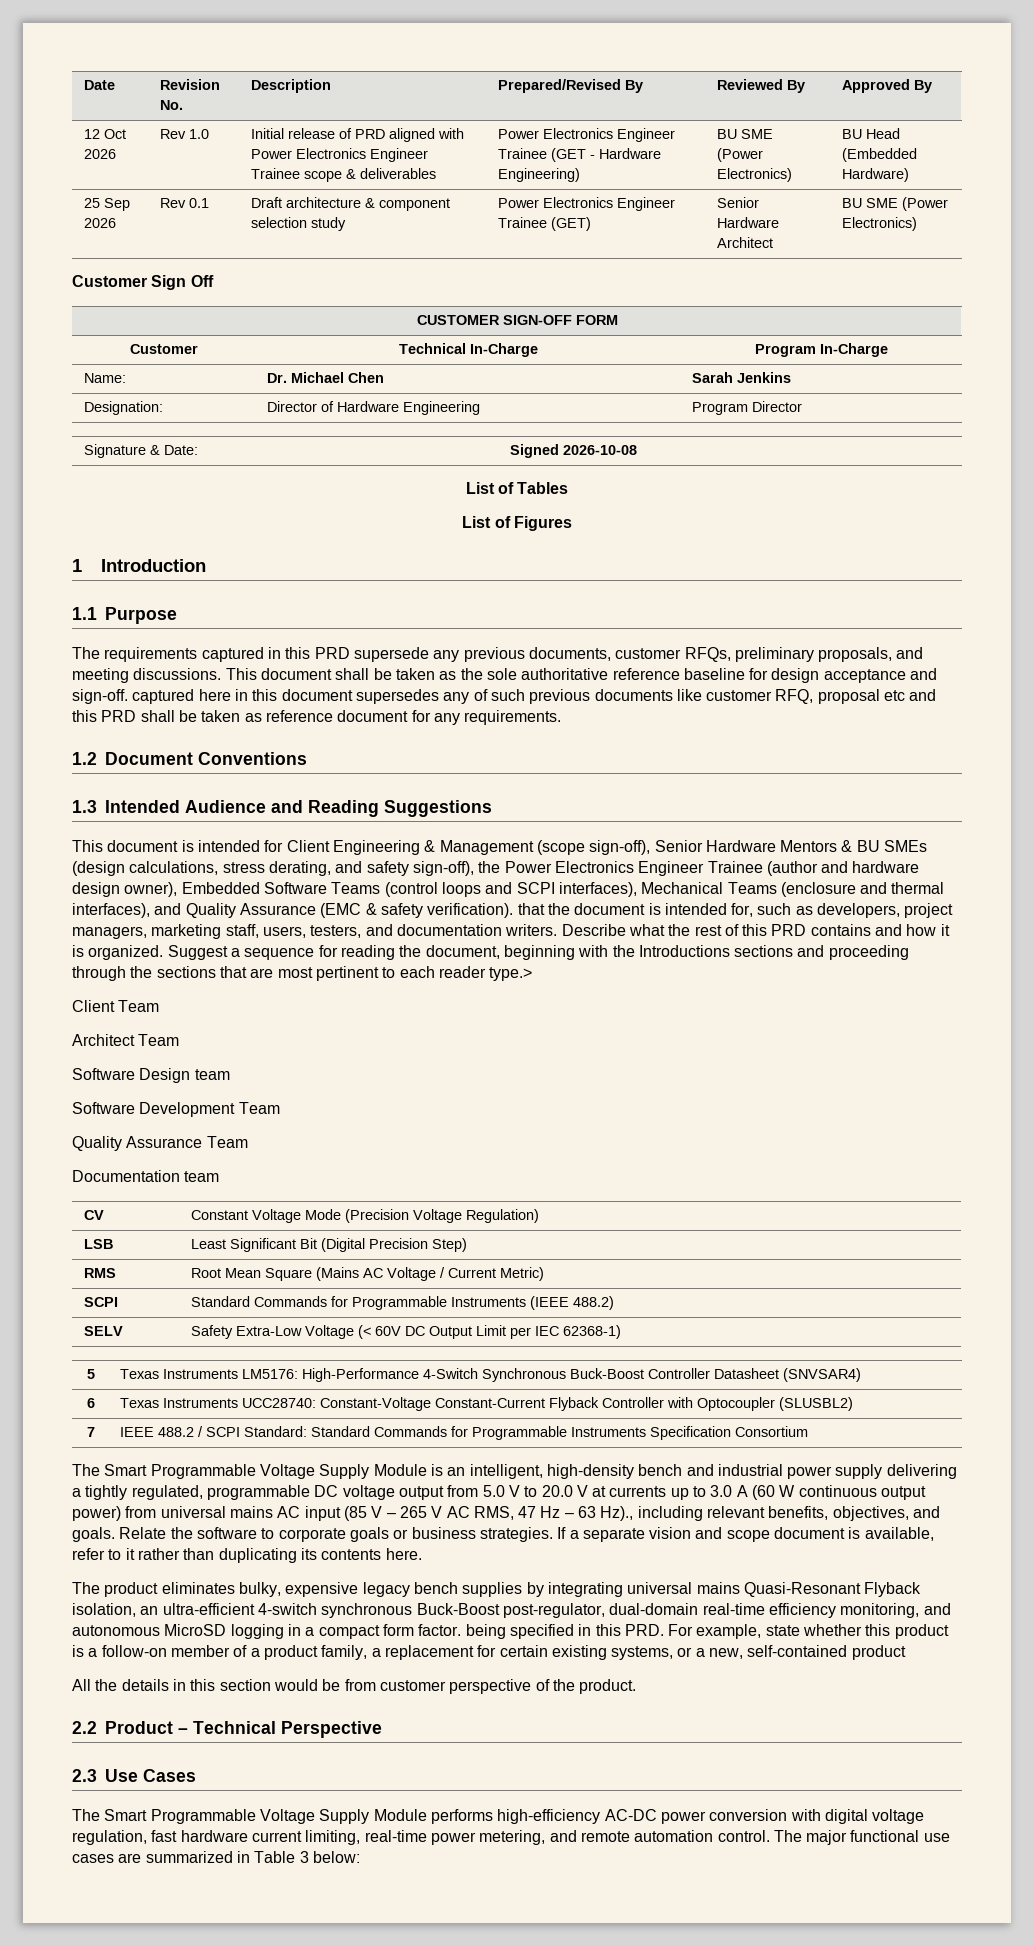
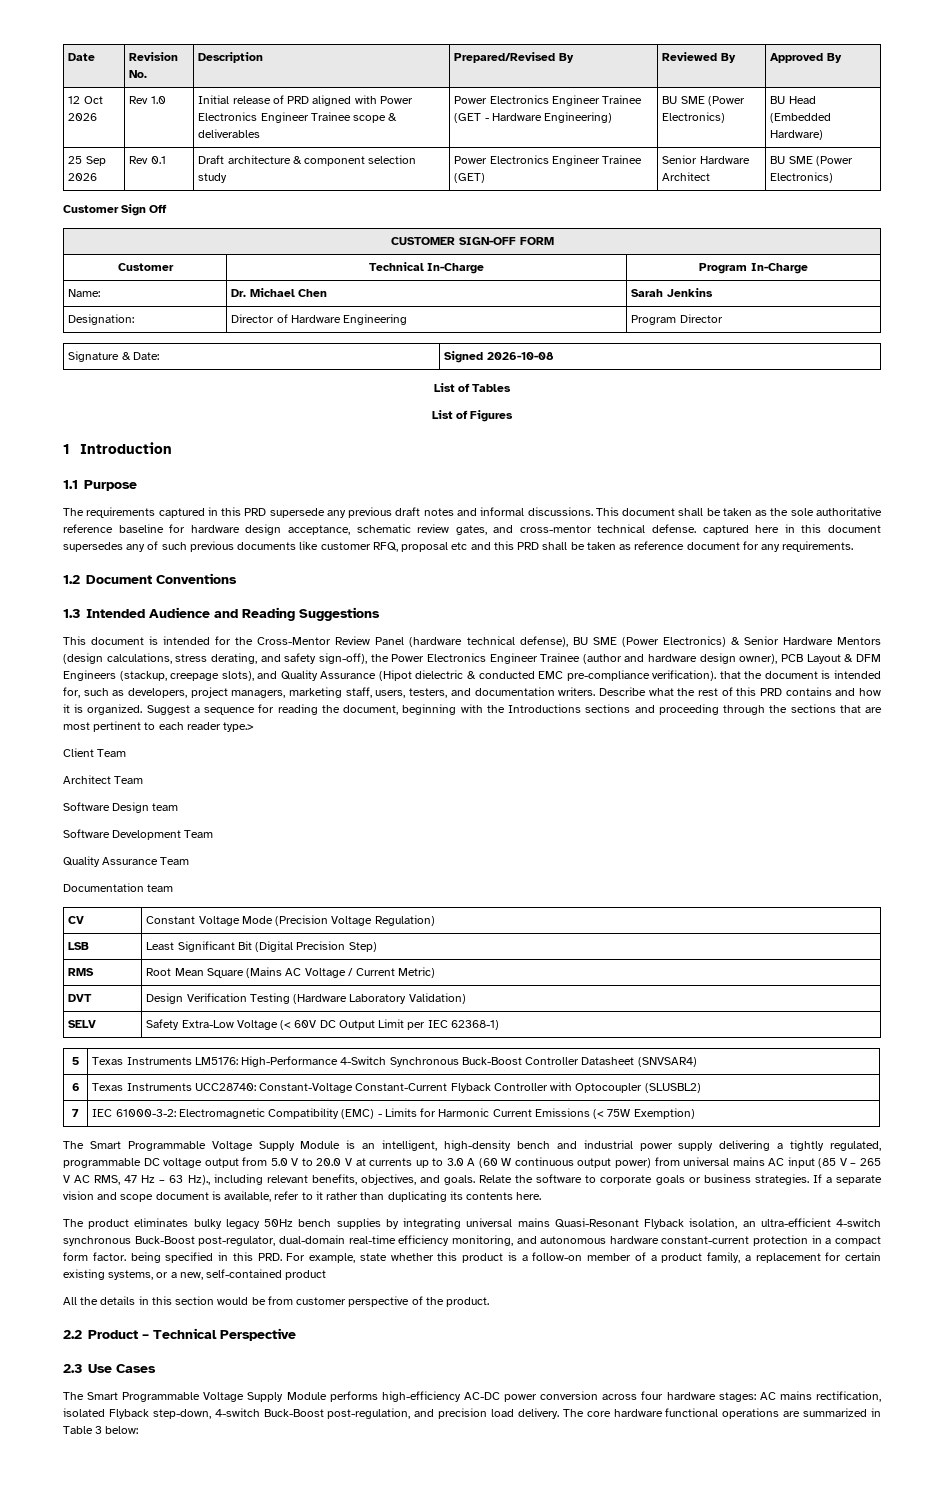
[528,647,924,662] [72,668,129,683] documents, customer RFQs, preliminary proposals, and meeting -> [395,507,525,516] draft notes and informal
[771,668,938,683] [72,689,128,704] design acceptance and sign-off. -> [190,524,697,535] hardware design acceptance, schematic review gates, and cross-mentor technical defense.
[286,840,928,855] Client Engineering & Management (scope sign-off), Senior Hardware Mentors & BU SMEs -> [235,636,882,647] the Cross-Mentor Review Panel (hardware technical defense), BU SME (Power Electronics) & Senior Hardware Mentors
[181,882,945,897] [72,903,423,918] Embedded Software Teams (control loops and SCPI interfaces), Mechanical Teams (enclosure and thermal interfaces), and Quality Assurance (EMC & safety -> [781,654,881,664] [63,670,650,681] PCB Layout & DFM Engineers (stackup, creepage slots), and Quality Assurance (Hipot dielectric & conducted EMC pre-compliance
[83,1297,118,1307] [190,1296,614,1310] SCPI | Standard Commands for Programmable Instruments (IEEE 488.2) -> [68,994,93,1002] [146,993,466,1004] DVT | Design Verification Testing (Hardware Laboratory Validation)
[119,1426,808,1440] IEEE 488.2 / SCPI Standard: Standard Commands for Programmable Instruments Specification Consortium -> [92,1108,695,1119] IEC 61000-3-2: Electromagnetic Compatibility (EMC) - Limits for Harmonic Current Emissions (< 75W Exemption)
[238,1582,410,1597] bulky, expensive legacy -> [193,1219,294,1229] bulky legacy 50Hz
[164,1624,284,1639] MicroSD logging -> [609,1235,809,1246] hardware constant-current protection
[790,1809,925,1824] [72,1830,950,1845] [72,1854,114,1863] with digital voltage regulation, fast hardware current limiting, real-time power metering, and remote automation control. The major functional use cases -> [602,1391,882,1402] [63,1408,780,1419] across four hardware stages: AC mains rectification, isolated Flyback step-down, 4-switch Buck-Boost post-regulation, and precision load delivery. The core hardware functional operations

